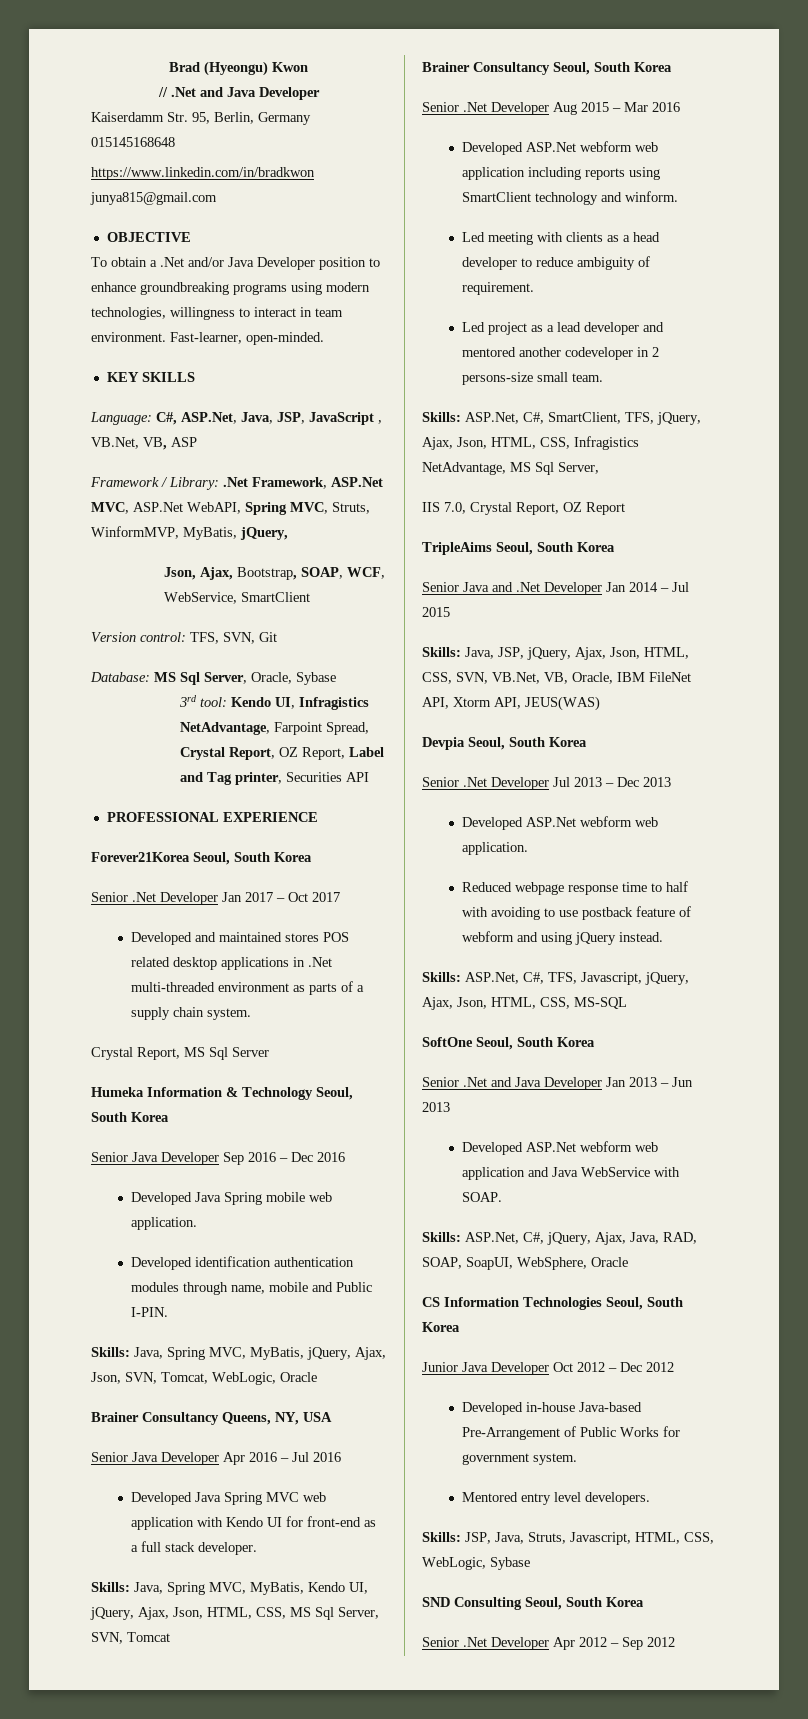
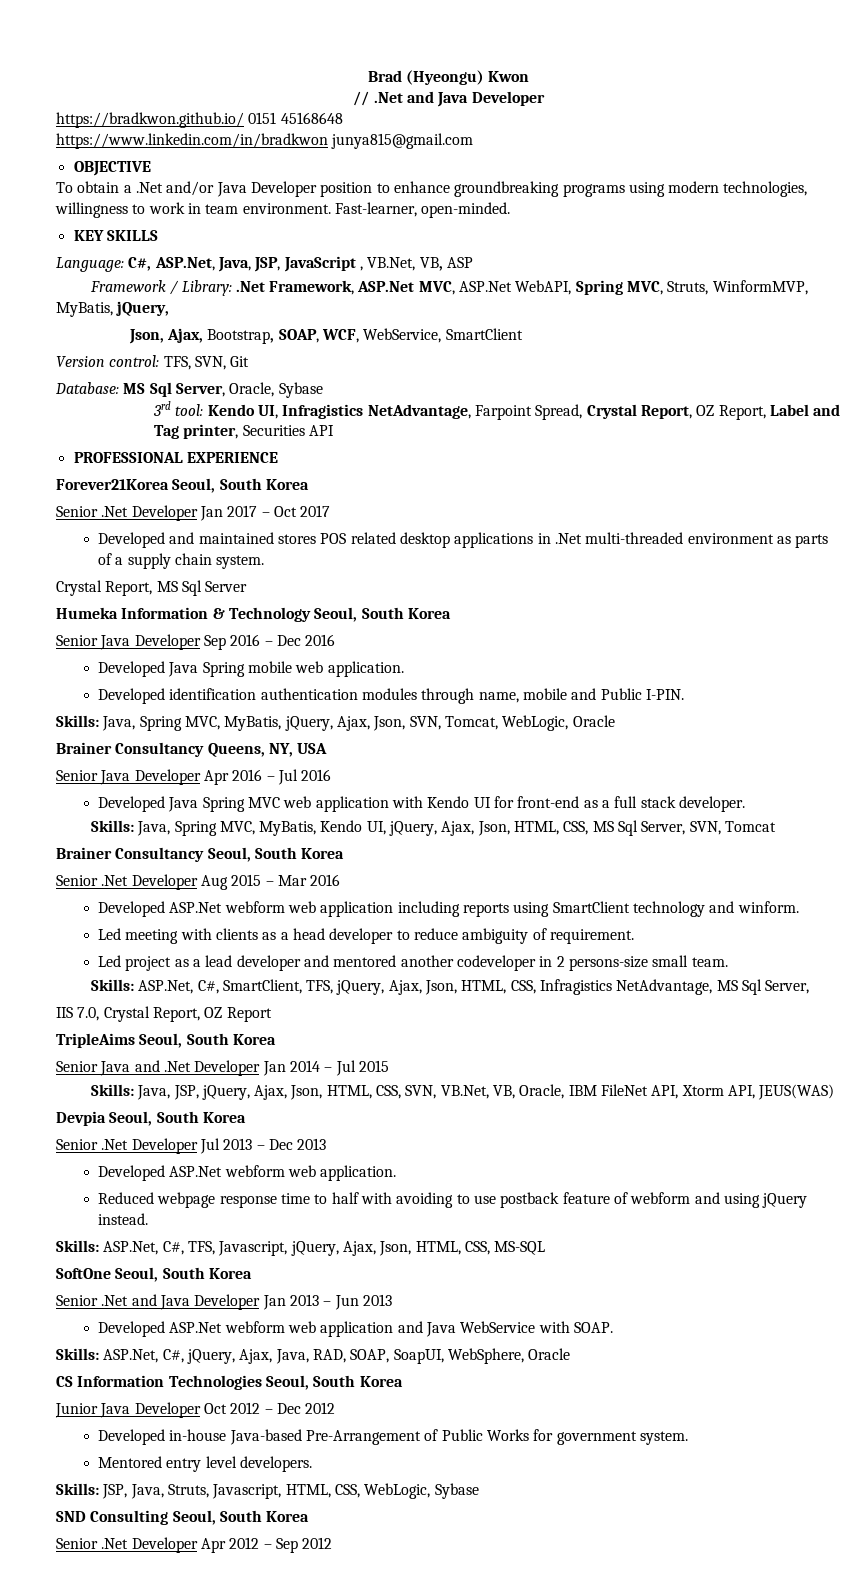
[91,112,311,125] [91,137,175,147] Kaiserdamm Str. 95, Berlin, Germany 015145168648 -> [56,112,343,128] https://bradkwon.github.io/ 0151 45168648
[254,307,296,317] interact -> [148,202,185,214] work

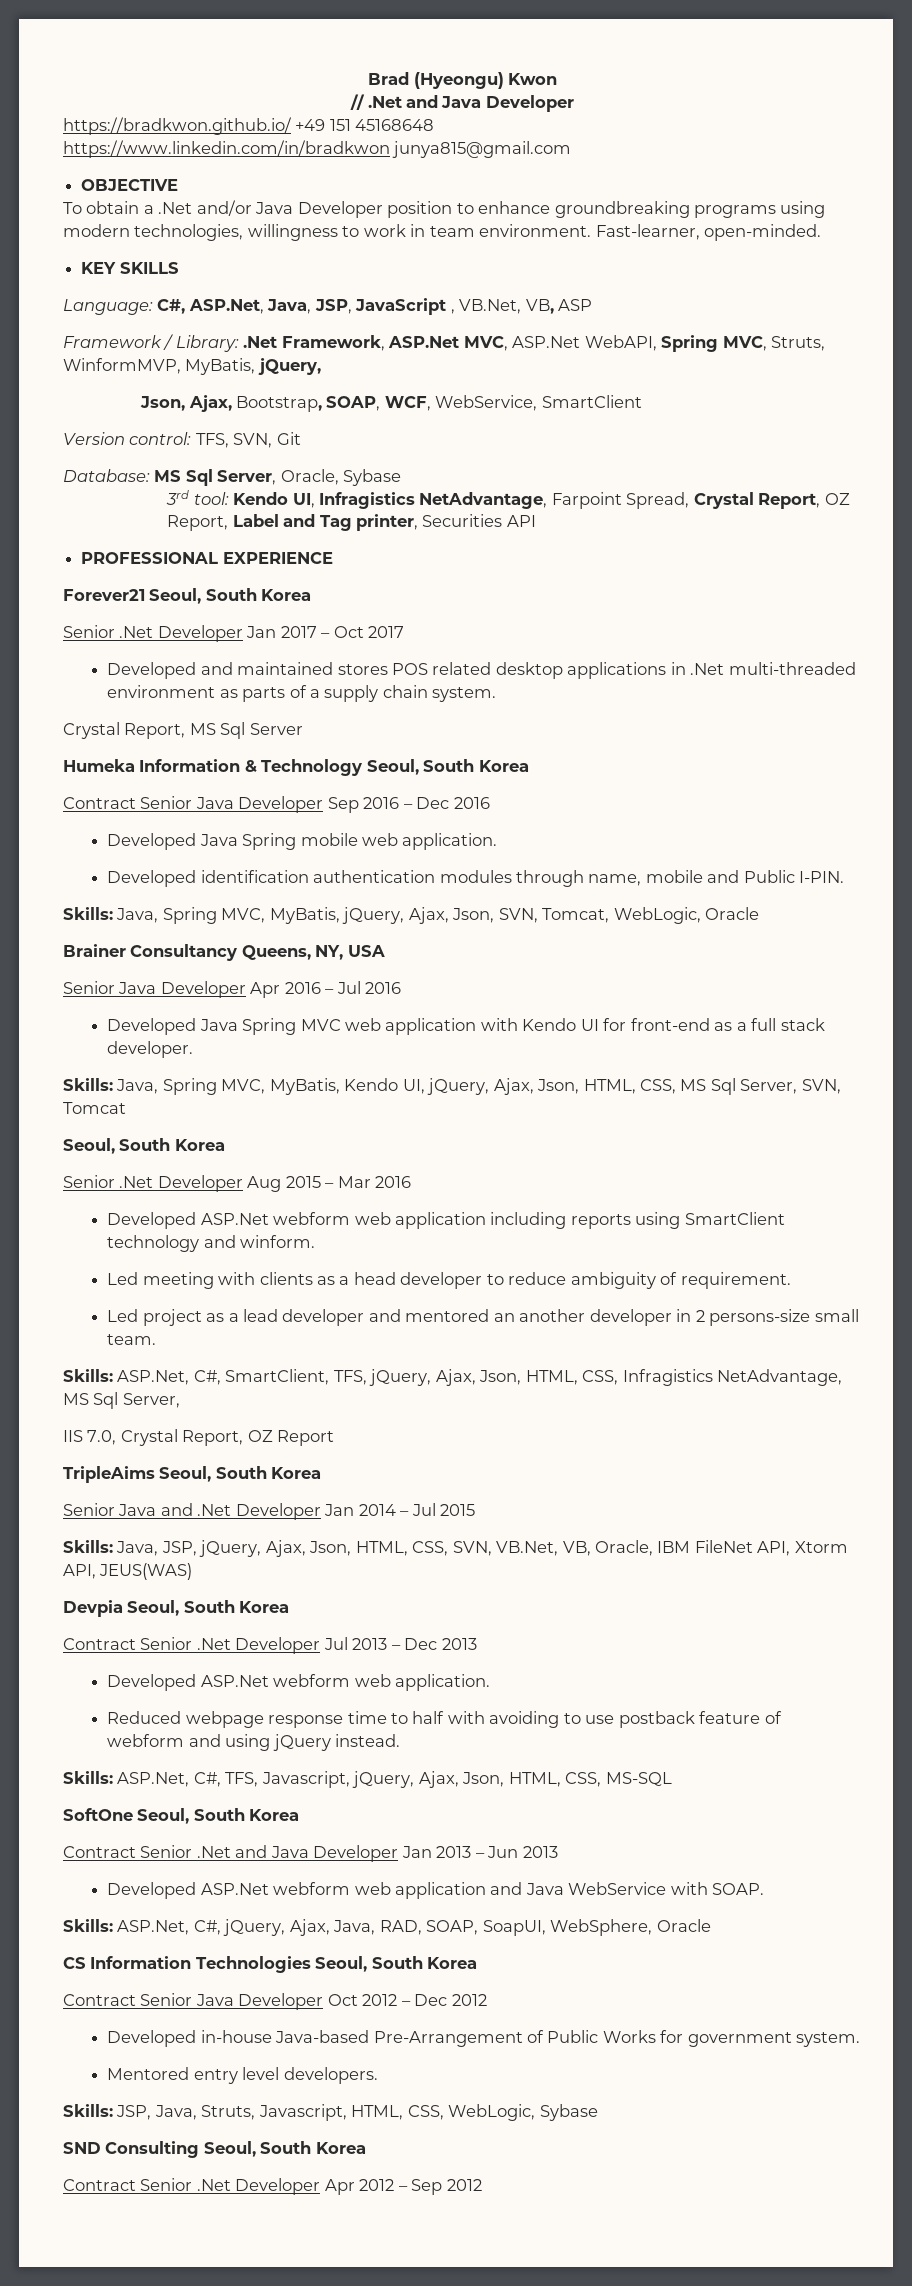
[248,112,277,124] 0151 -> [295,119,351,131] +49 151
[56,479,169,490] Forever21Korea -> [63,589,145,601] Forever21
(451, 613) none -> [63,797,136,809] Contract
[56,847,205,862] Brainer Consultancy -> (126, 1108) none
[400,955,537,971] another codeveloper -> [493,1309,672,1326] an another developer
(246, 1117) none -> [63,1638,136,1650] Contract
(252, 1273) none -> [63,1846,136,1858] Contract
[55,1403,98,1418] Junior -> [63,1993,193,2006] Contract Senior
(310, 1516) none -> [63,2179,136,2191] Contract

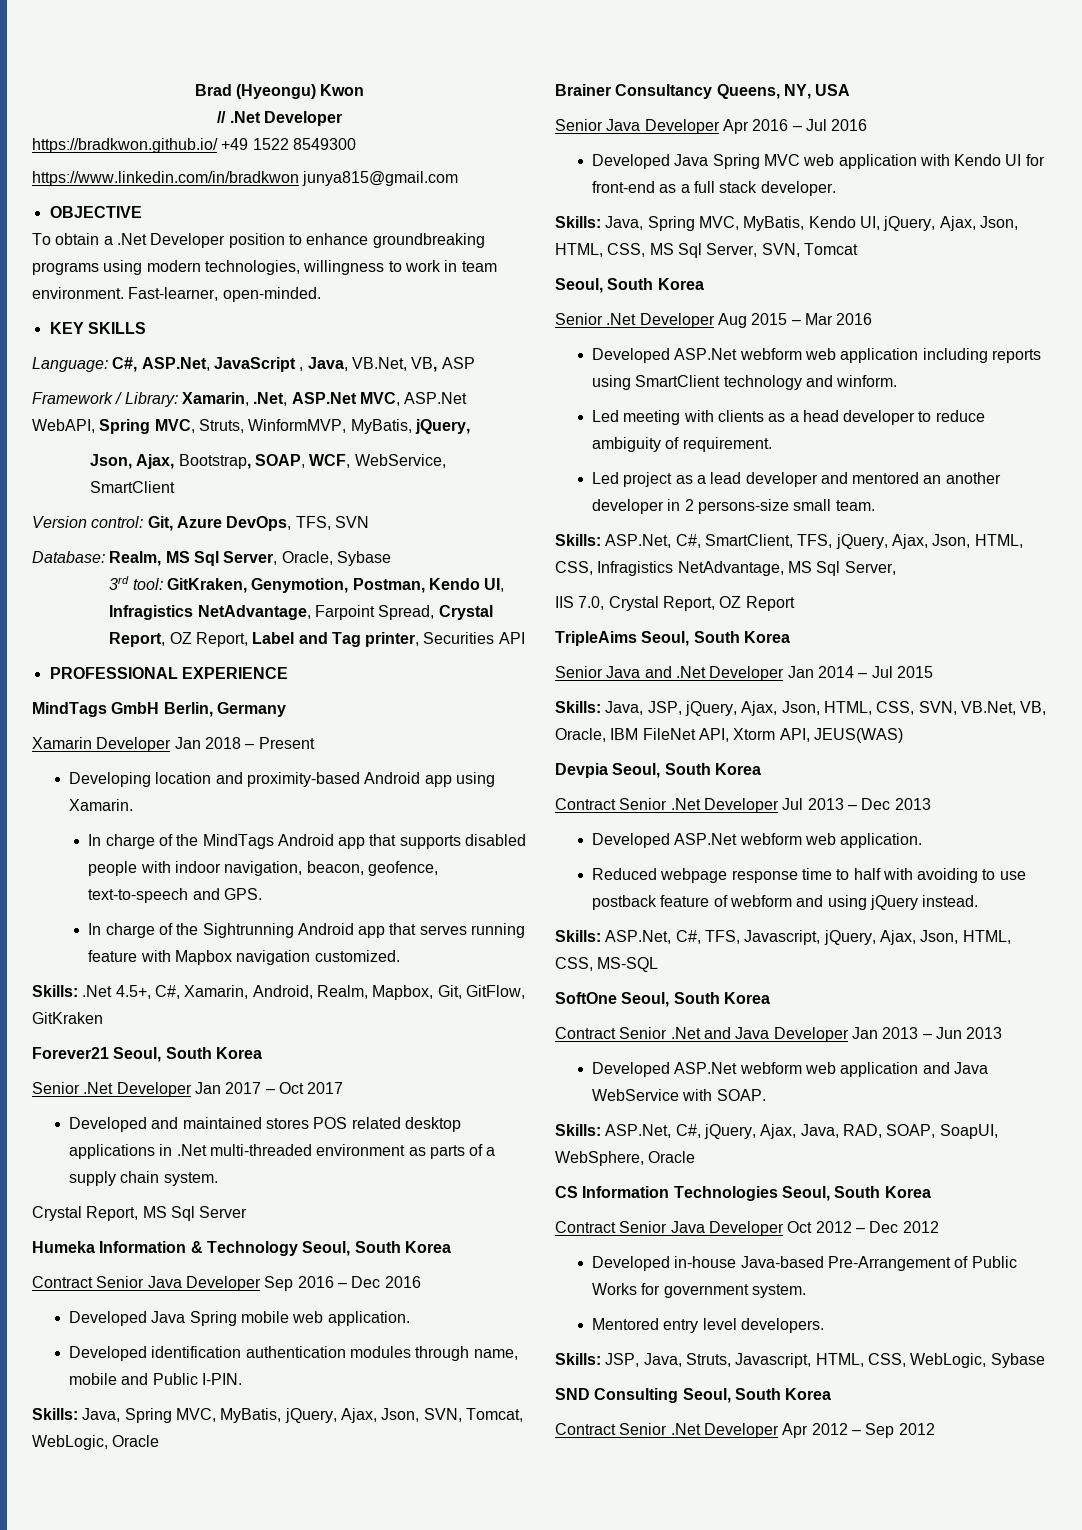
[406,95,482,108] and Java -> (261, 117) none
[329,119,435,131] 151 45168648 -> [252,138,356,150] 1522 8549300
[196,200,294,216] and/or Java -> (147, 239) none
[267,299,352,314] Java, JSP, -> (210, 364) none
(455, 311) none -> [307,357,348,371] Java,
[243,335,385,351] .Net Framework, -> [181,392,288,406] Xamarin, .Net,
[195,432,301,448] TFS, SVN, Git -> [147,516,369,531] Git, Azure DevOps, TFS, SVN
(150, 475) none -> [109,551,162,566] Realm,
(229, 498) none -> [166,578,425,593] GitKraken, Genymotion, Postman,
(333, 558) none -> [32,702,286,717] [32,737,315,752] [68,772,495,787] [68,799,133,811] [88,834,527,849] [88,861,438,876] [88,888,262,903] [88,923,526,938] [88,950,400,965] [32,985,525,1000] [32,1012,103,1024] // MindTags GmbH Berlin, Germany // Xamarin Developer Jan 2018 – Present // Developing location and proximity-based Android app using Xamarin. // In charge of the MindTags Android app that supports disabled people with indoor navigation, beacon, geofence, text-to-speech and GPS. // In charge of the Sightrunning Android app that serves running feature with Mapbox navigation customized. // Skills: .Net 4.5+, C#, Xamarin, Android, Realm, Mapbox, Git, GitFlow, GitKraken

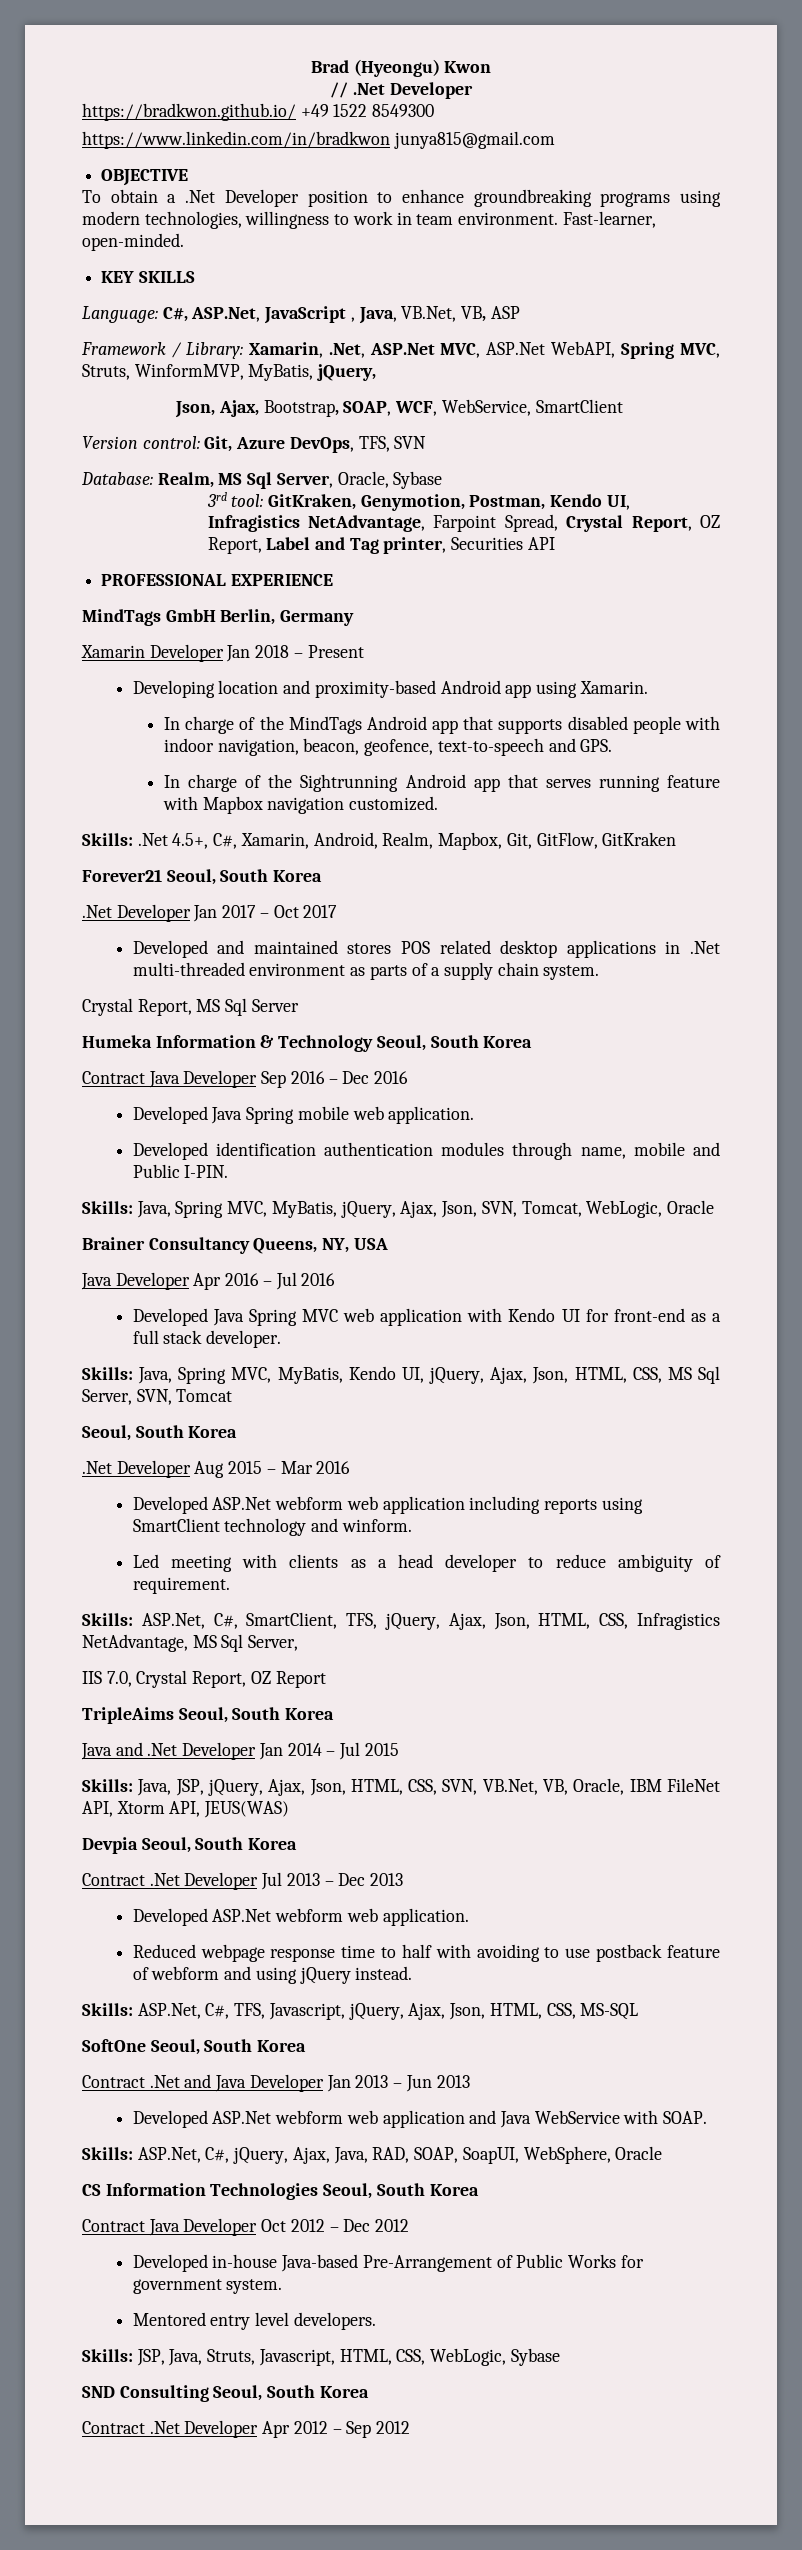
[32,1082,80,1094] Senior -> (323, 876) none
[96,1276,145,1288] Senior -> (145, 1077) none
[555,119,603,131] Senior -> (388, 1244) none
[555,313,603,325] Senior -> (238, 1432) none
[591,472,1001,487] [591,499,875,514] // Led project as a lead developer and mentored an another developer in 2 persons-size small team. -> (230, 1585) none
[555,666,603,678] Senior -> (335, 1714) none
[619,798,668,810] Senior -> (145, 1879) none
[619,1027,668,1039] Senior -> (145, 2081) none
[619,1221,668,1233] Senior -> (145, 2225) none
[619,1423,668,1435] Senior -> (145, 2427) none

